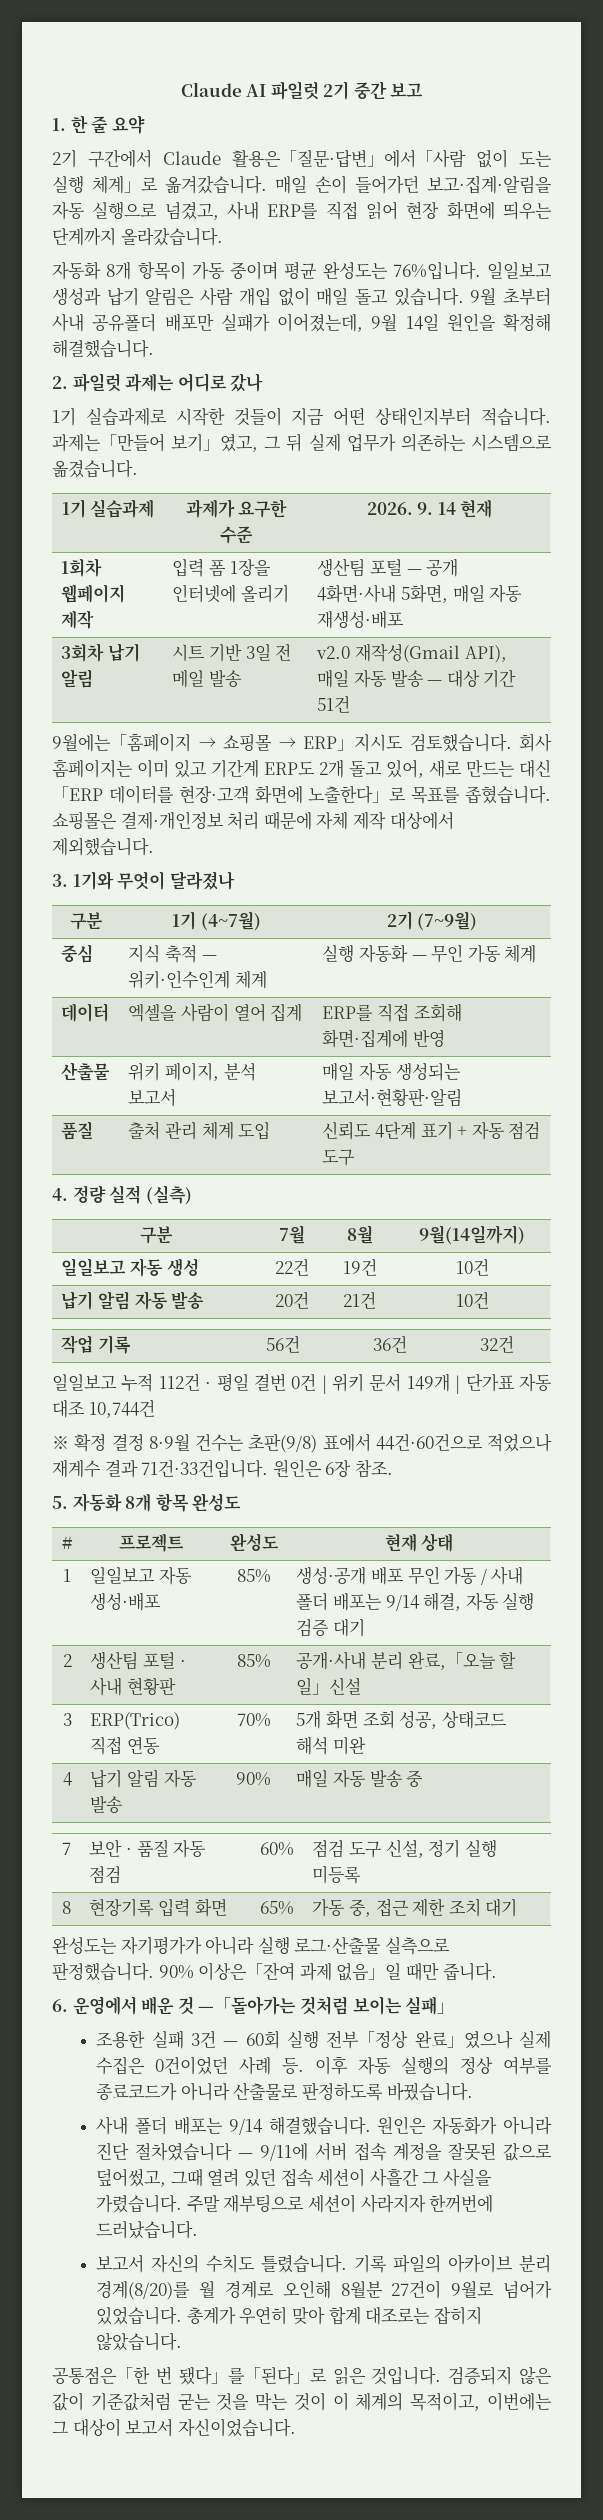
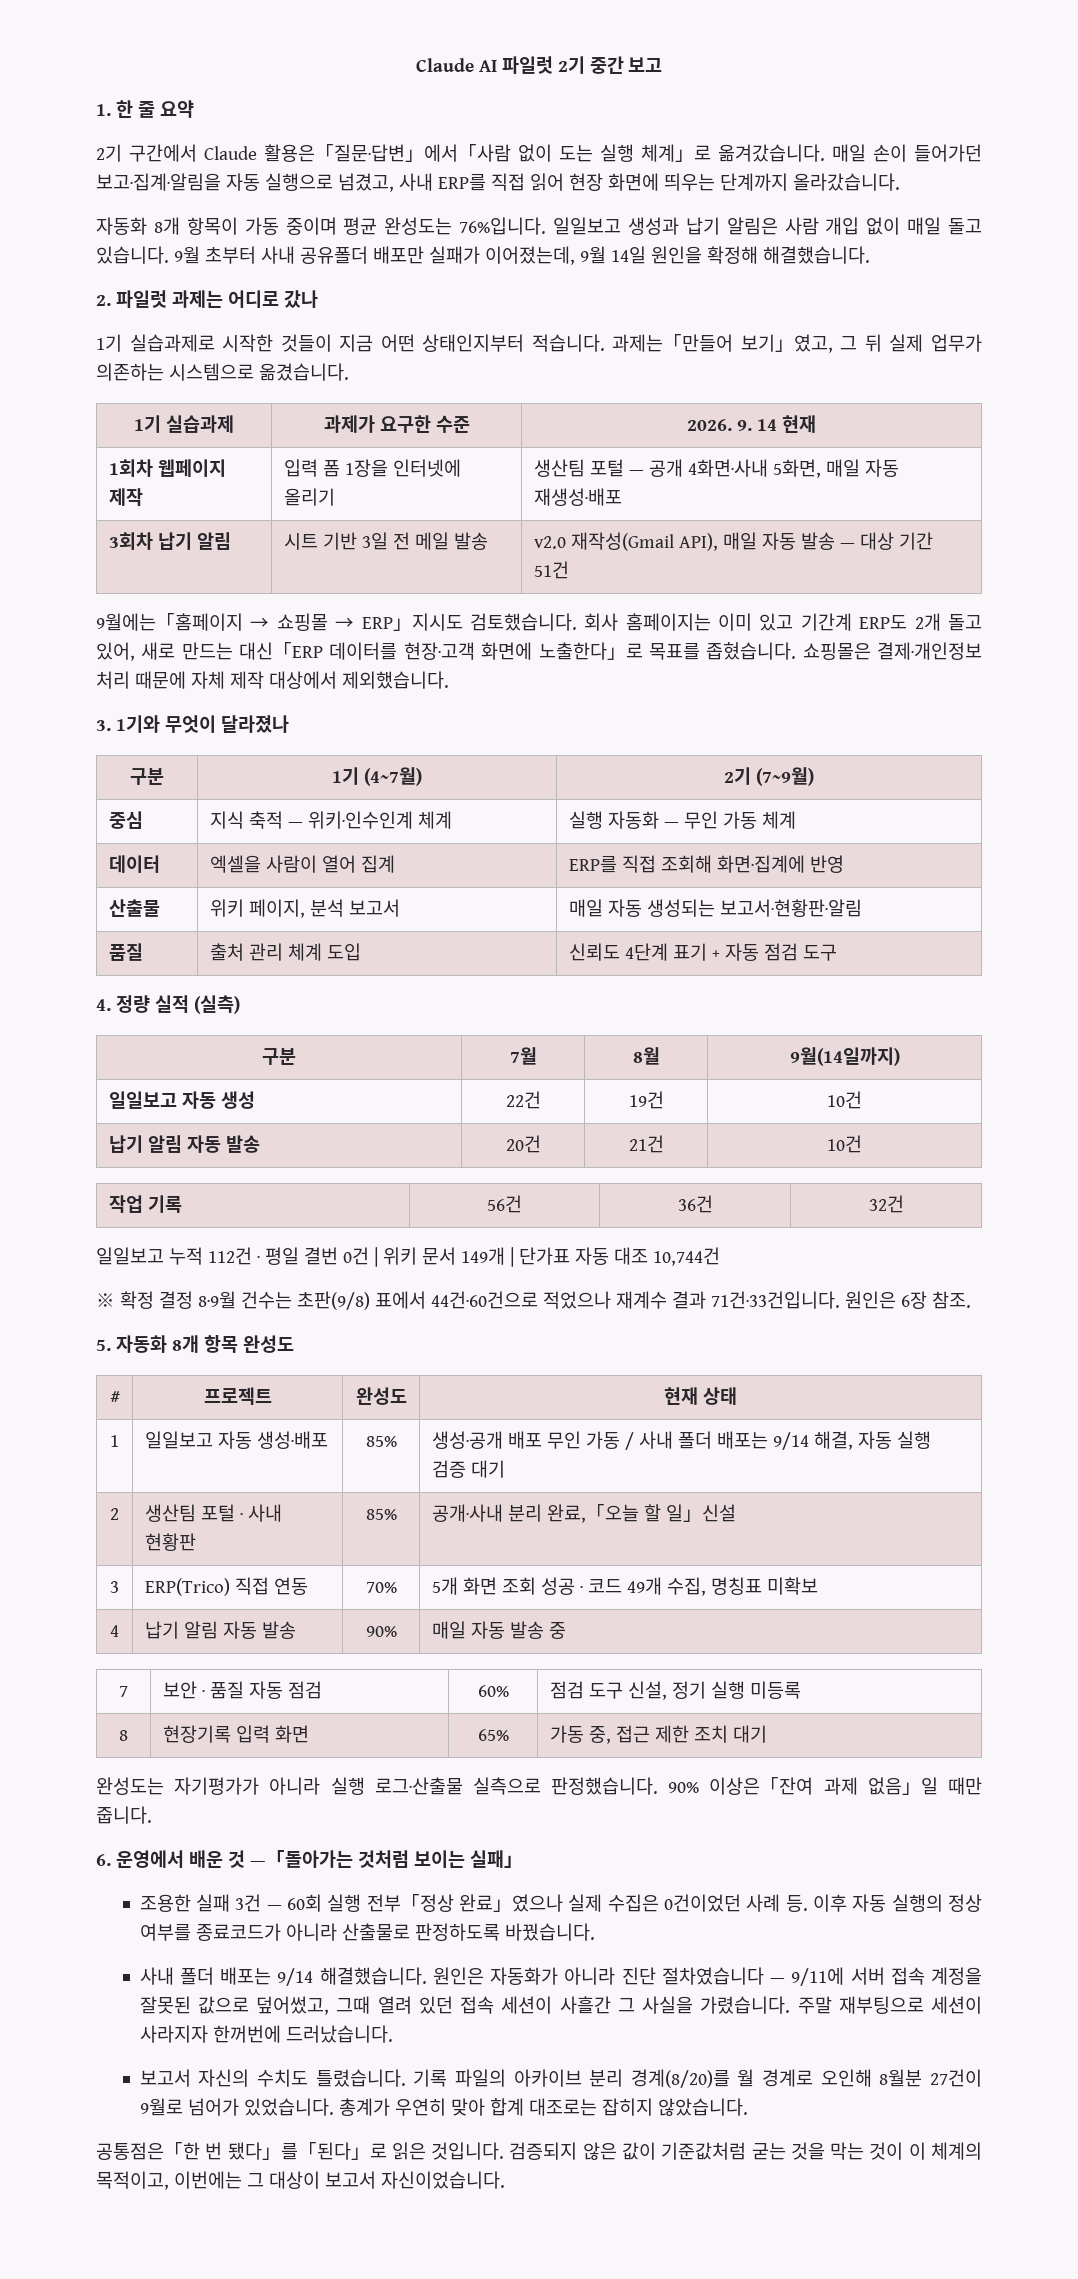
[399,1710,507,1729] [296,1736,367,1755] 성공, 상태코드 해석 미완 -> [540,1577,818,1596] 성공 · 코드 49개 수집, 명칭표 미확보

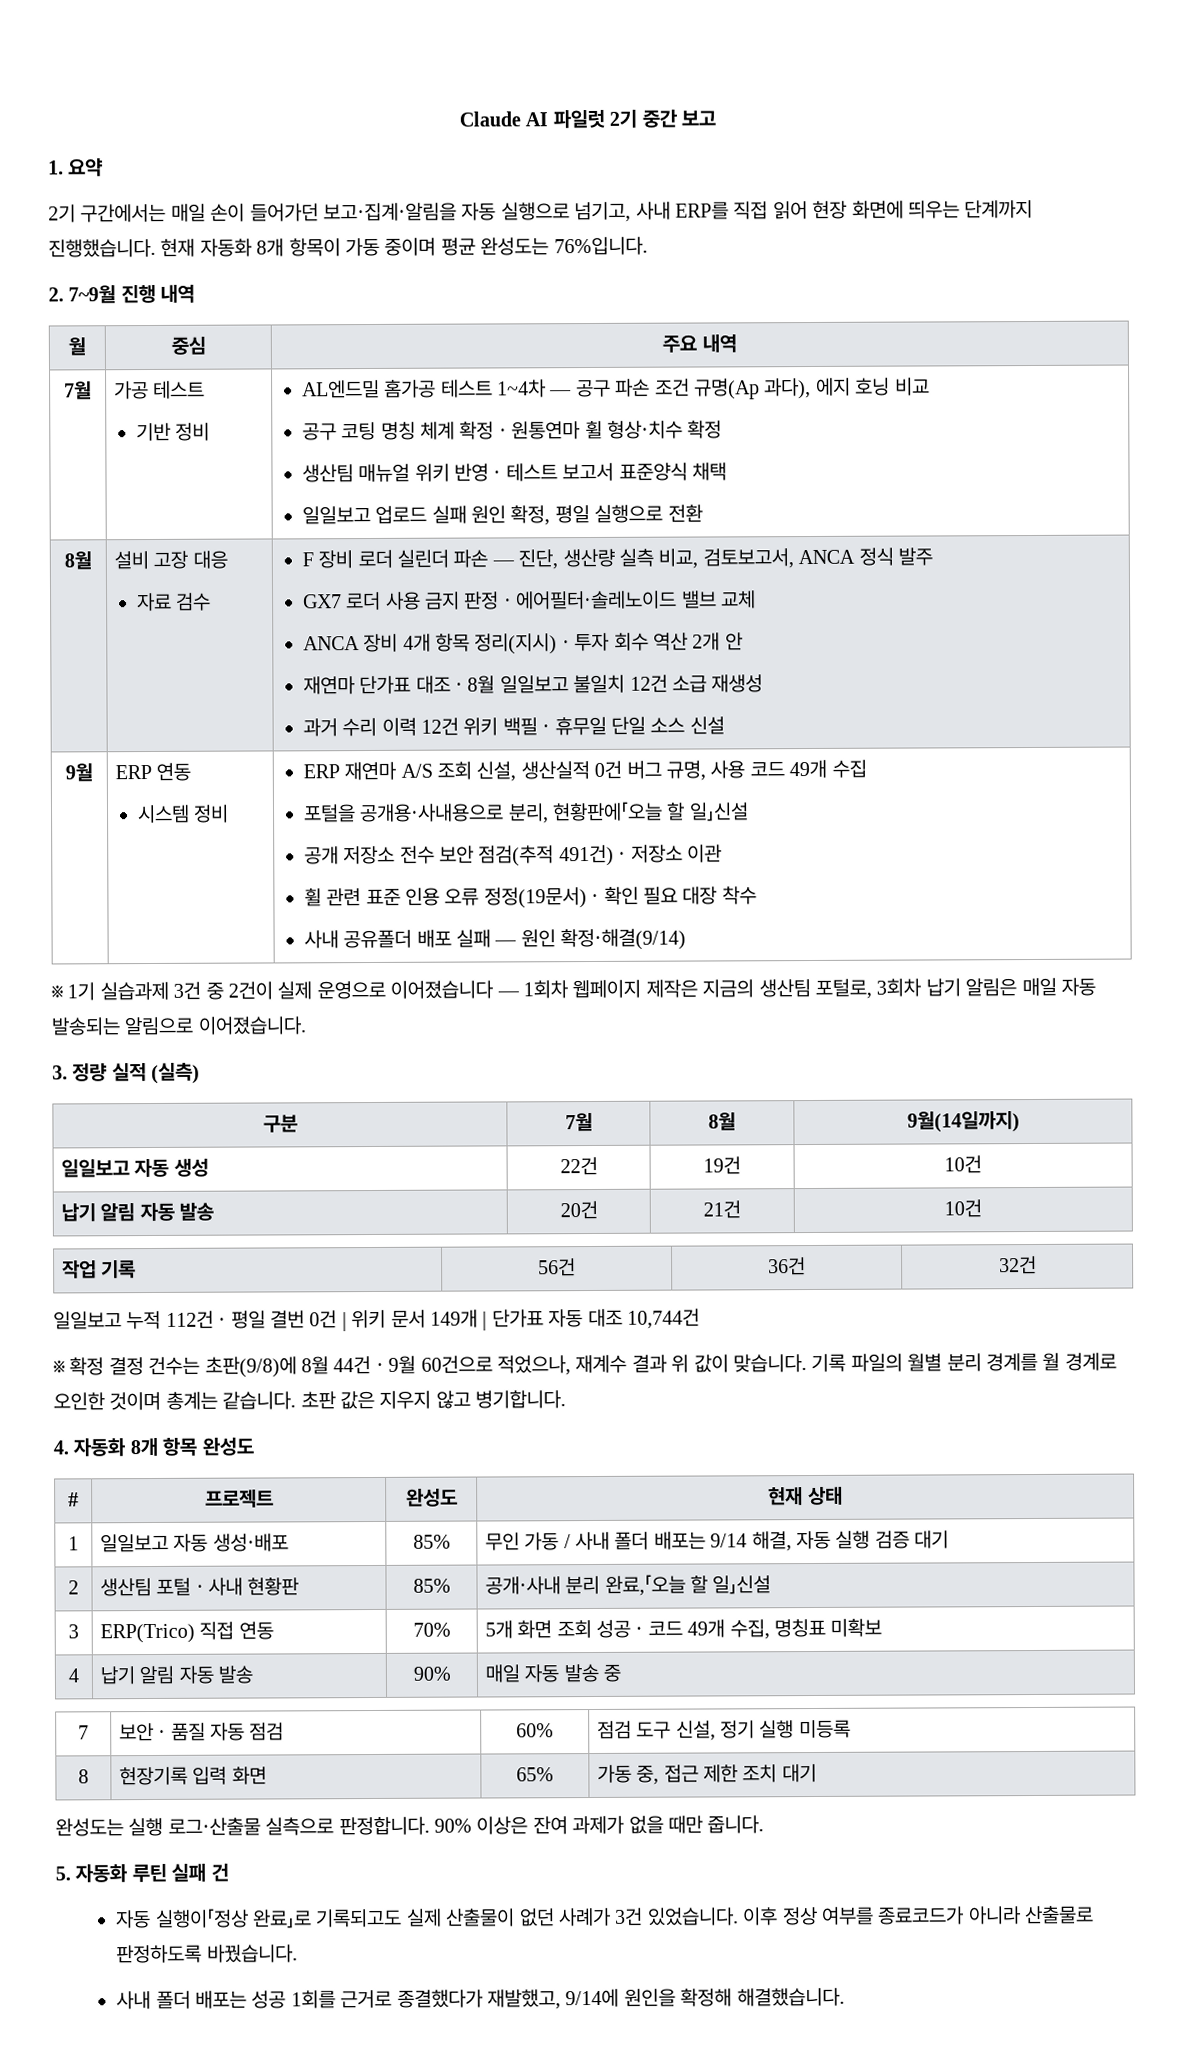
[115,100,155,118] 한 줄 -> (64, 167) none
[129,144,825,162] 구간에서 Claude 활용은「질문·답변」에서「사람 없이 도는 실행 체계」로 옮겨갔습니다. -> [80,203,167,223] 구간에서는
[337,173,394,192] 넘겼고, -> [574,201,632,223] 넘기고,
[792,173,900,191] 올라갔습니다. // -> [48,238,196,258] 진행했습니다. 현재
[553,217,982,235] [96,246,870,265] [96,290,318,308] [96,334,983,353] [96,363,349,381] [134,415,234,433] [323,415,470,433] [687,415,816,433] [108,459,226,477] [108,488,143,506] [283,459,461,477] [283,488,335,506] [533,459,899,478] [533,488,622,506] [108,532,231,550] [283,532,488,550] [533,532,933,551] [533,561,569,579] [96,613,982,631] [96,642,982,661] [96,671,449,689] [96,715,289,733] [130,768,164,785] [332,767,422,786] [724,767,814,786] [108,811,143,829] [209,811,452,829] [568,811,796,829] [108,855,160,873] [209,855,395,873] [568,855,844,873] [108,899,160,917] [209,899,400,918] [568,899,862,917] [108,943,143,961] [209,943,361,961] [568,943,837,961] [96,999,111,1011] 일일보고 생성과 납기 알림은 사람 개입 없이 매일 돌고 있습니다. 9월 초부터 사내 공유폴더 배포만 실패가 이어졌는데, 9월 14일 원인을 확정해 해결했습니다. // 2. 파일럿 과제는 어디로 갔나 // 1기 실습과제로 시작한 것들이 지금 어떤 상태인지부터 적습니다. 과제는「만들어 보기」였고, 그 뒤 실제 업무가 의존하는 시스템으로 옮겼습니다. // 1기 실습과제 | 과제가 요구한 수준 | 2026. 9. 14 현재 // 1회차 웹페이지 제작 | 입력 폼 1장을 인터넷에 올리기 | 생산팀 포털 — 공개 4화면·사내 5화면, 매일 자동 재생성·배포 // 3회차 납기 알림 | 시트 기반 3일 전 메일 발송 | v2.0 재작성(Gmail API), 매일 자동 발송 — 대상 기간 51건 // 9월에는「홈페이지 → 쇼핑몰 → ERP」지시도 검토했습니다. 회사 홈페이지는 이미 있고 기간계 ERP도 2개 돌고 있어, 새로 만드는 대신「ERP 데이터를 현장·고객 화면에 노출한다」로 목표를 좁혔습니다. 쇼핑몰은 결제·개인정보 처리 때문에 자체 제작 대상에서 제외했습니다. // 3. 1기와 무엇이 달라졌나 // 구분 | 1기 (4~7월) | 2기 (7~9월) // 중심 | 지식 축적 — 위키·인수인계 체계 | 실행 자동화 — 무인 가동 체계 // 데이터 | 엑셀을 사람이 열어 집계 | ERP를 직접 조회해 화면·집계에 반영 // 산출물 | 위키 페이지, 분석 보고서 | 매일 자동 생성되는 보고서·현황판·알림 // 품질 | 출처 관리 체계 도입 | 신뢰도 4단계 표기 + 자동 점검 도구 // 4. -> [48,284,196,304] [68,337,86,356] [170,336,206,355] [662,334,737,353] [64,381,92,400] [113,380,206,400] [135,422,211,442] [301,377,930,400] [301,420,723,441] [301,462,727,483] [301,504,703,526] [64,551,92,570] [113,550,228,570] [136,592,212,612] [301,547,933,570] [302,590,756,611] [302,632,743,655] [302,674,764,695] [302,716,725,737] [65,763,93,782] [114,762,192,781] [136,804,230,824] [302,759,867,782] [302,801,749,824] [303,844,722,867] [303,886,757,909] [303,928,687,951] [51,977,1096,1001] [51,1016,307,1036] [52,1065,68,1080] // 2. 7~9월 진행 내역 // 월 | 중심 | 주요 내역 // 7월 | 가공 테스트 // 기반 정비 | AL엔드밀 홈가공 테스트 1~4차 — 공구 파손 조건 규명(Ap 과다), 에지 호닝 비교 // 공구 코팅 명칭 체계 확정 · 원통연마 휠 형상·치수 확정 // 생산팀 매뉴얼 위키 반영 · 테스트 보고서 표준양식 채택 // 일일보고 업로드 실패 원인 확정, 평일 실행으로 전환 // 8월 | 설비 고장 대응 // 자료 검수 | F 장비 로더 실린더 파손 — 진단, 생산량 실측 비교, 검토보고서, ANCA 정식 발주 // GX7 로더 사용 금지 판정 · 에어필터·솔레노이드 밸브 교체 // ANCA 장비 4개 항목 정리(지시) · 투자 회수 역산 2개 안 // 재연마 단가표 대조 · 8월 일일보고 불일치 12건 소급 재생성 // 과거 수리 이력 12건 위키 백필 · 휴무일 단일 소스 신설 // 9월 | ERP 연동 // 시스템 정비 | ERP 재연마 A/S 조회 신설, 생산실적 0건 버그 규명, 사용 코드 49개 수집 // 포털을 공개용·사내용으로 분리, 현황판에「오늘 할 일」신설 // 공개 저장소 전수 보안 점검(추적 491건) · 저장소 이관 // 휠 관련 표준 인용 오류 정정(19문서) · 확인 필요 대장 착수 // 사내 공유폴더 배포 실패 — 원인 확정·해결(9/14) // ※ 1기 실습과제 3건 중 2건이 실제 운영으로 이어졌습니다 — 1회차 웹페이지 제작은 지금의 생산팀 포털로, 3회차 납기 알림은 매일 자동 발송되는 알림으로 이어졌습니다. // 3.
[197,1291,971,1310] [96,1340,111,1351] 8·9월 건수는 초판(9/8) 표에서 44건·60건으로 적었으나 재계수 결과 71건·33건입니다. 원인은 6장 참조. // 5. -> [148,1352,1117,1378] [53,1390,567,1411] [53,1440,69,1455] 건수는 초판(9/8)에 8월 44건 · 9월 60건으로 적었으나, 재계수 결과 위 값이 맞습니다. 기록 파일의 월별 분리 경계를 월 경계로 오인한 것이며 총계는 같습니다. 초판 값은 지우지 않고 병기합니다. // 4.
[431,1431,542,1449] 생성·공개 배포 -> (451, 1541) none
[174,1777,321,1795] 자기평가가 아니라 -> (124, 1827) none
[551,1777,659,1795] 판정했습니다. -> [338,1816,430,1836] 판정합니다.
[760,1777,982,1795] [96,1806,152,1824] [96,1850,523,1868] [139,1894,943,1912] 「잔여 과제 없음」일 때만 줍니다. // 6. 운영에서 배운 것 —「돌아가는 것처럼 보이는 실패」 // 조용한 실패 3건 — 60회 실행 전부「정상 완료」였으나 실제 수집은 0건이었던 사례 등. 이후 자동 실행의 -> [532,1815,765,1835] [55,1863,229,1883] [115,1907,779,1929] 잔여 과제가 없을 때만 줍니다. // 5. 자동화 루틴 실패 건 // 자동 실행이「정상 완료」로 기록되고도 실제 산출물이 없던 사례가 3건 있었습니다. 이후
[277,1967,982,1986] [139,1996,982,2015] [139,2025,393,2043] [139,2069,982,2088] [139,2098,748,2116] [96,2142,983,2160] [96,2171,505,2190] 9/14 해결했습니다. 원인은 자동화가 아니라 진단 절차였습니다 — 9/11에 서버 접속 계정을 잘못된 값으로 덮어썼고, 그때 열려 있던 접속 세션이 사흘간 그 사실을 가렸습니다. 주말 재부팅으로 세션이 사라지자 한꺼번에 드러났습니다. // 보고서 자신의 수치도 틀렸습니다. 기록 파일의 아카이브 분리 경계(8/20)를 월 경계로 오인해 8월분 27건이 9월로 넘어가 있었습니다. 총계가 우연히 맞아 합계 대조로는 잡히지 않았습니다. // 공통점은「한 번 됐다」를「된다」로 읽은 것입니다. 검증되지 않은 값이 기준값처럼 굳는 것을 막는 것이 이 체계의 목적이고, 이번에는 그 대상이 보고서 자신이었습니다. -> [251,1987,845,2010] 성공 1회를 근거로 종결했다가 재발했고, 9/14에 원인을 확정해 해결했습니다.

